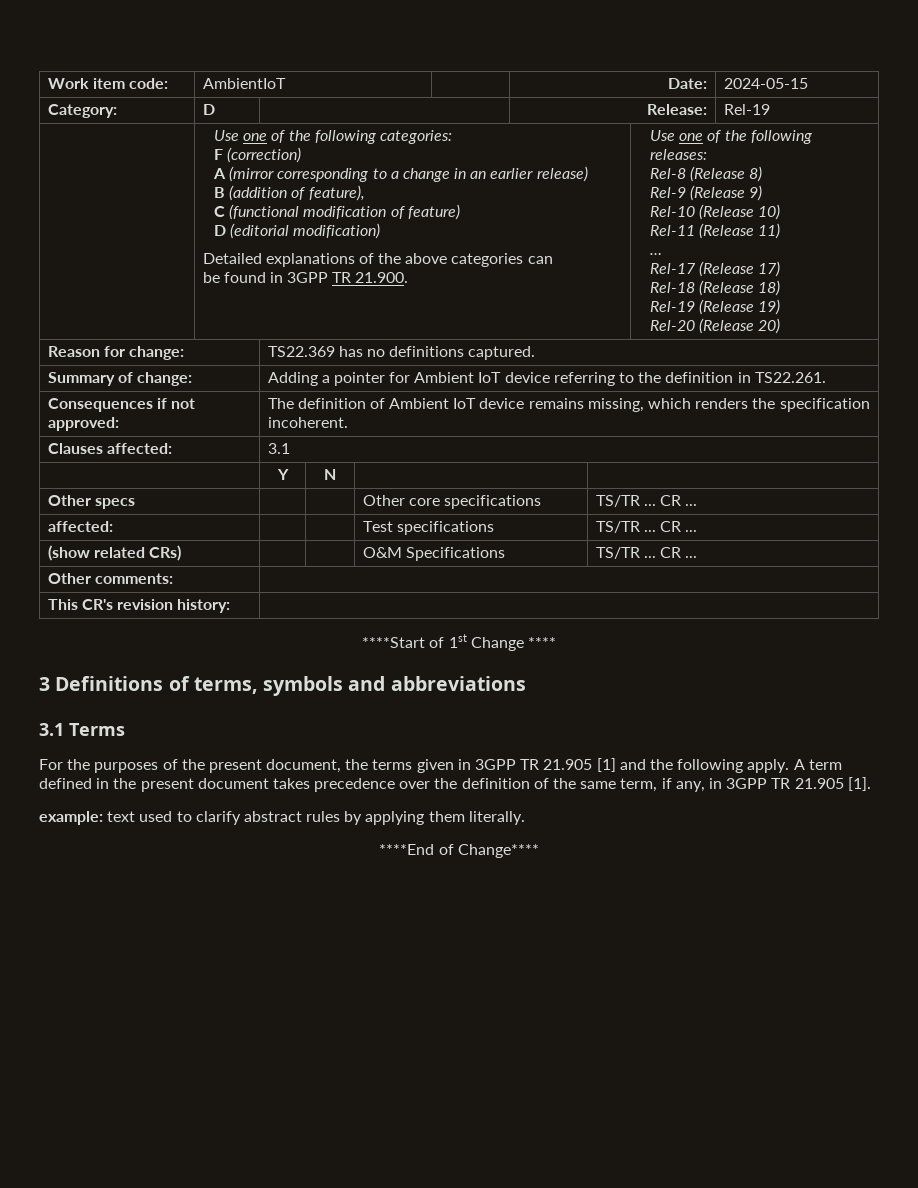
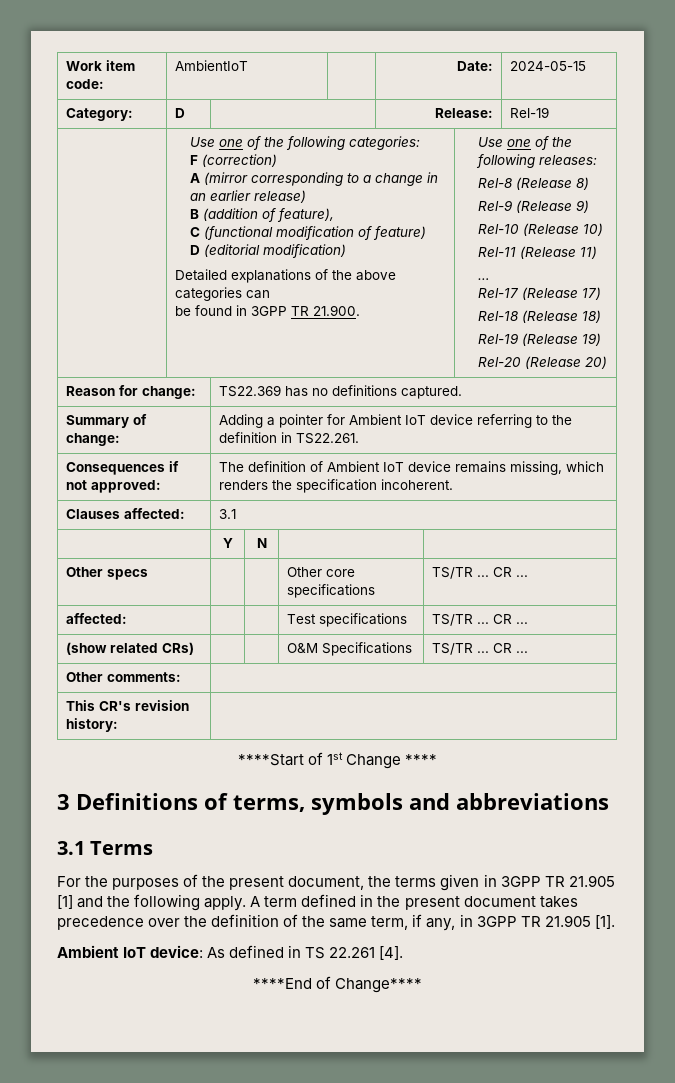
[39,811,525,825] example: text used to clarify abstract rules by applying them literally. -> [57,945,404,960] Ambient IoT device: As defined in TS 22.261 [4].

